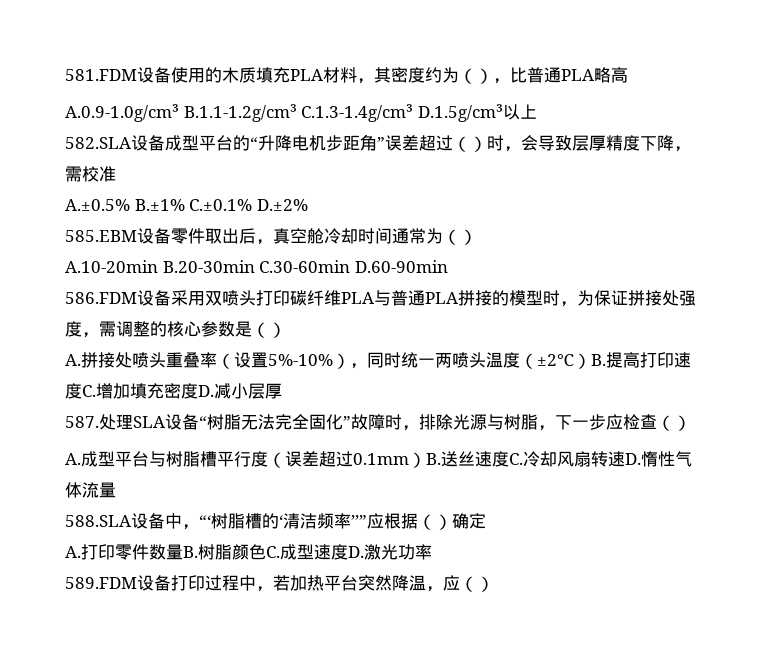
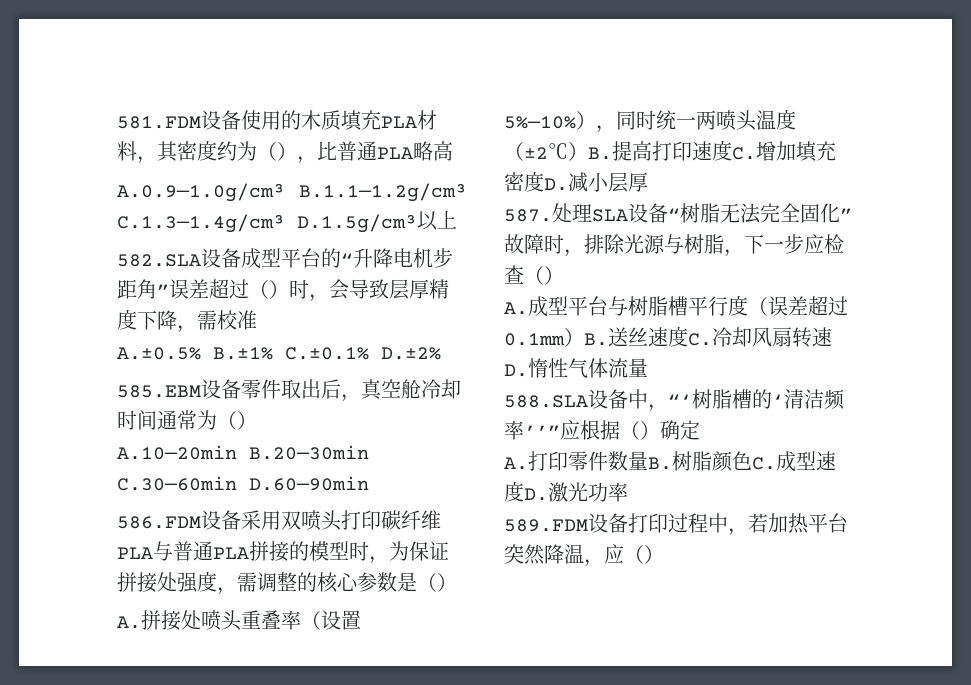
[65,104,414,122] A.0.9-1.0g/cm³ B.1.1-1.2g/cm³ C.1.3-1.4g/cm³ -> [117,183,467,202] [117,214,285,233] A.0.9—1.0g/cm³ B.1.1—1.2g/cm³ C.1.3—1.4g/cm³
[65,260,448,273] A.10-20min B.20-30min C.30-60min D.60-90min -> [117,445,369,460] [117,476,369,491] A.10—20min B.20—30min C.30—60min D.60—90min
[268,354,333,366] 5%-10% -> [504,116,576,129] 5%—10%

